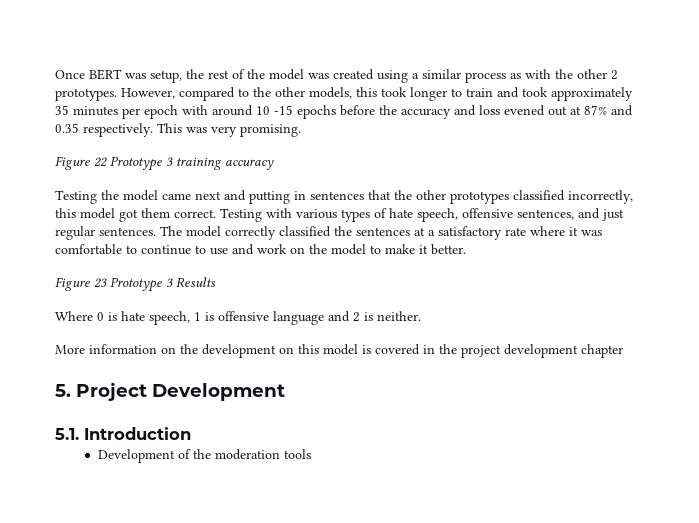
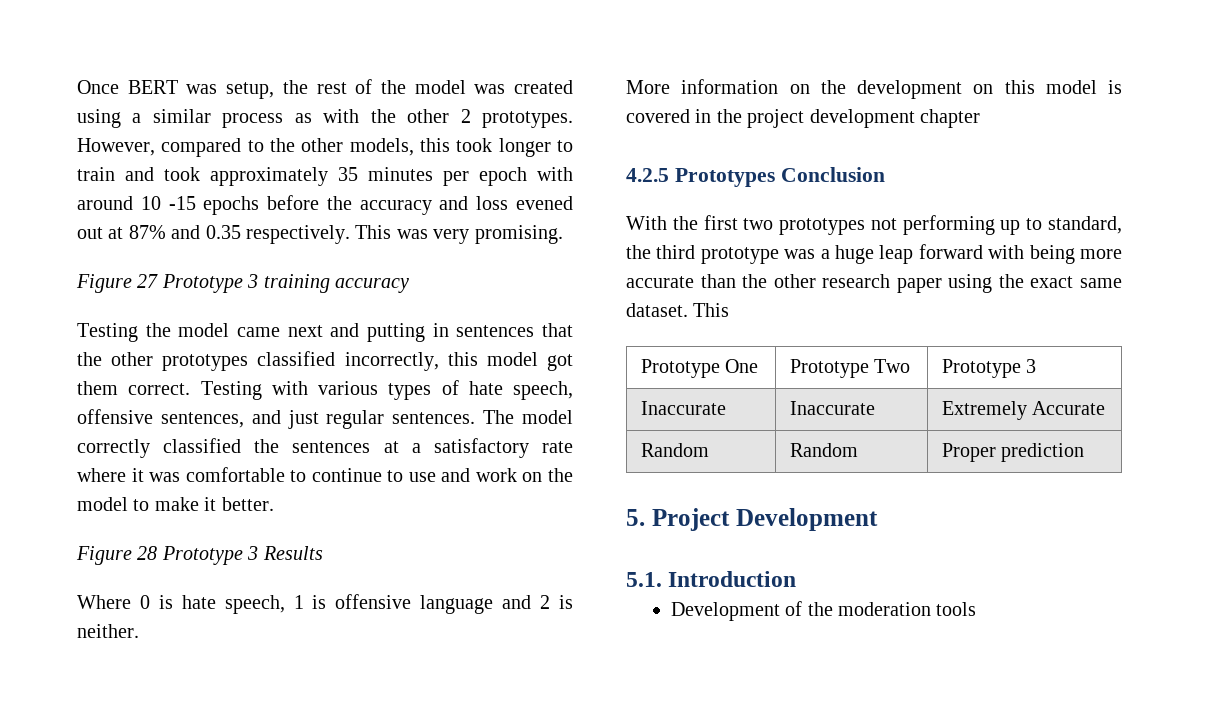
[94,157,108,167] 22 -> [137,274,159,288] 27
[94,278,107,288] 23 -> [137,546,158,560] 28
(623, 351) none -> [626,167,885,187] [626,215,1122,235] [626,244,1122,264] [626,274,1122,293] [626,303,730,317] [641,359,759,378] [790,359,911,378] [942,359,1037,378] [641,401,727,415] [790,401,876,415] [942,401,1106,420] [641,443,710,457] [790,443,859,457] [942,443,1085,462] // 4.2.5 Prototypes Conclusion // With the first two prototypes not performing up to standard, the third prototype was a huge leap forward with being more accurate than the other research paper using the exact same dataset. This // Prototype One | Prototype Two | Prototype 3 // Inaccurate | Inaccurate | Extremely Accurate // Random | Random | Proper prediction

